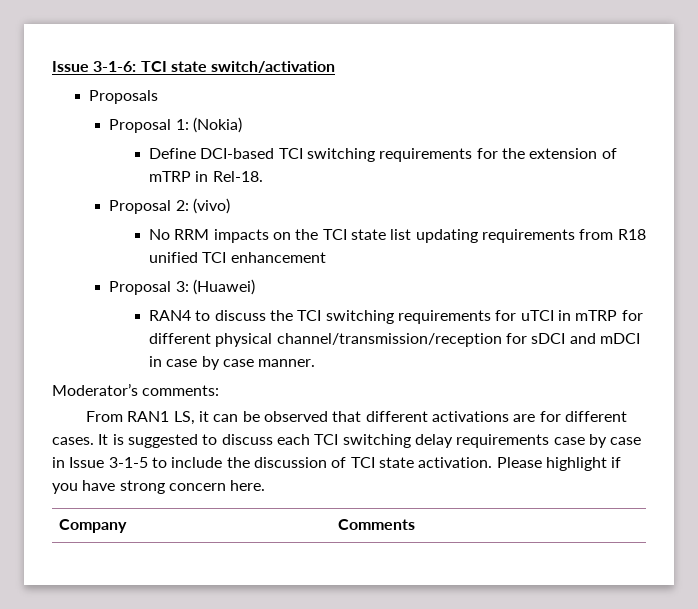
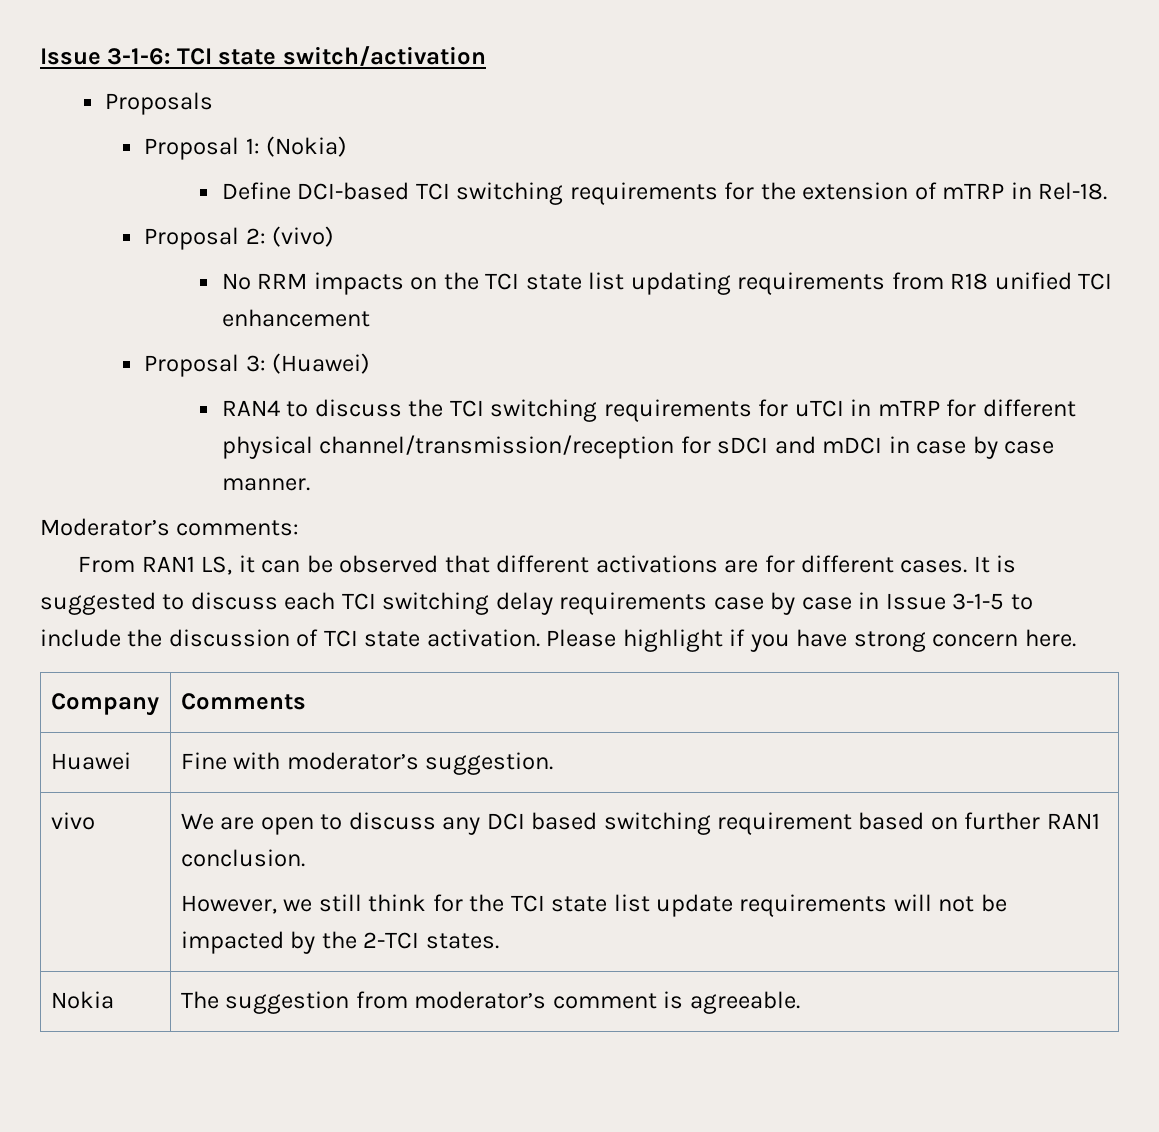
(416, 524) none -> [50,752,131,770] [180,752,554,775] [50,812,95,830] [180,812,1100,835] [180,849,305,867] [180,894,1007,917] [180,931,499,954] [50,991,114,1009] [180,991,800,1014] // Huawei | Fine with moderator’s suggestion. // vivo | We are open to discuss any DCI based switching requirement based on further RAN1 conclusion. // However, we still think for the TCI state list update requirements will not be impacted by the 2-TCI states. // Nokia | The suggestion from moderator’s comment is agreeable.

